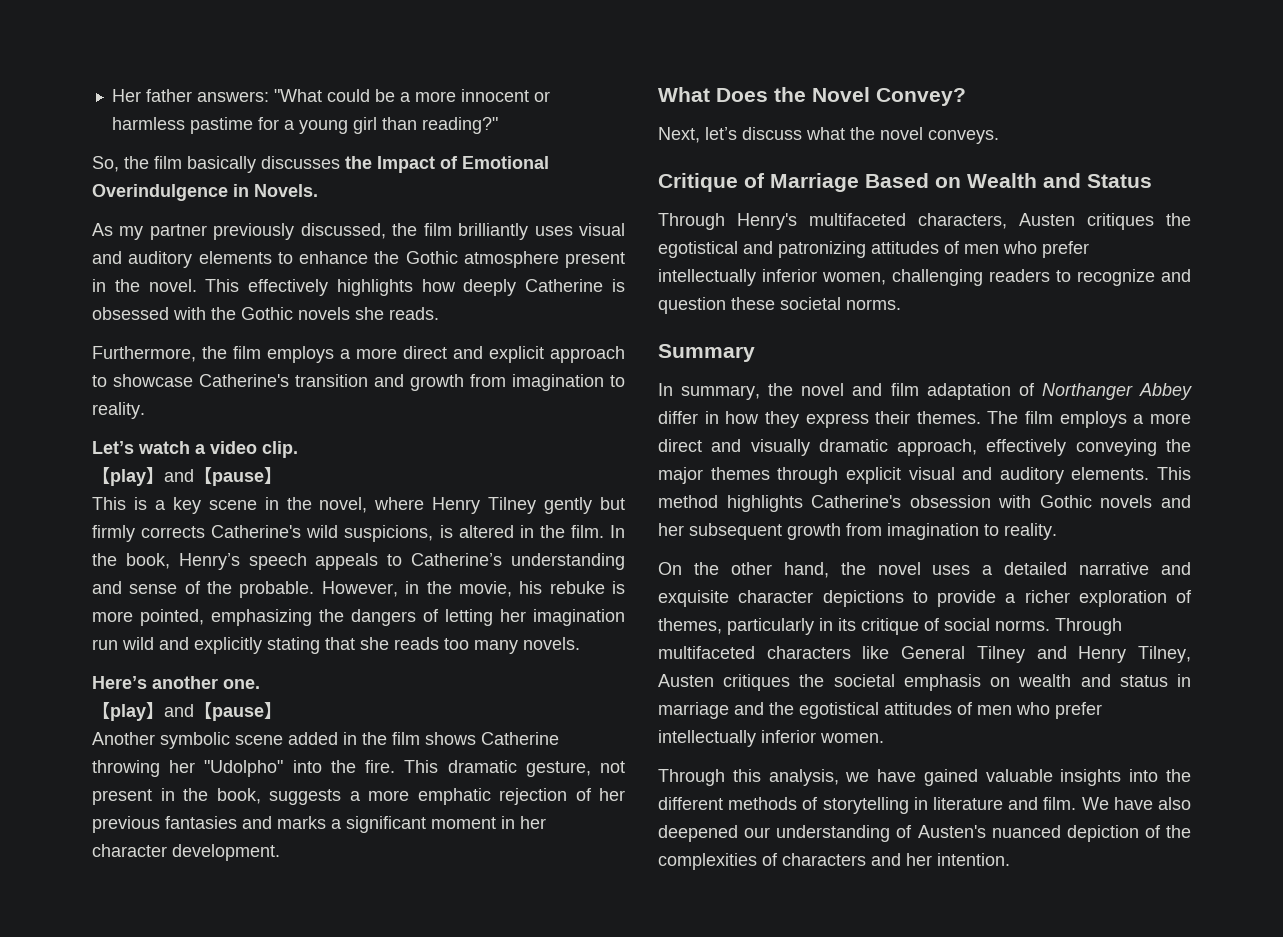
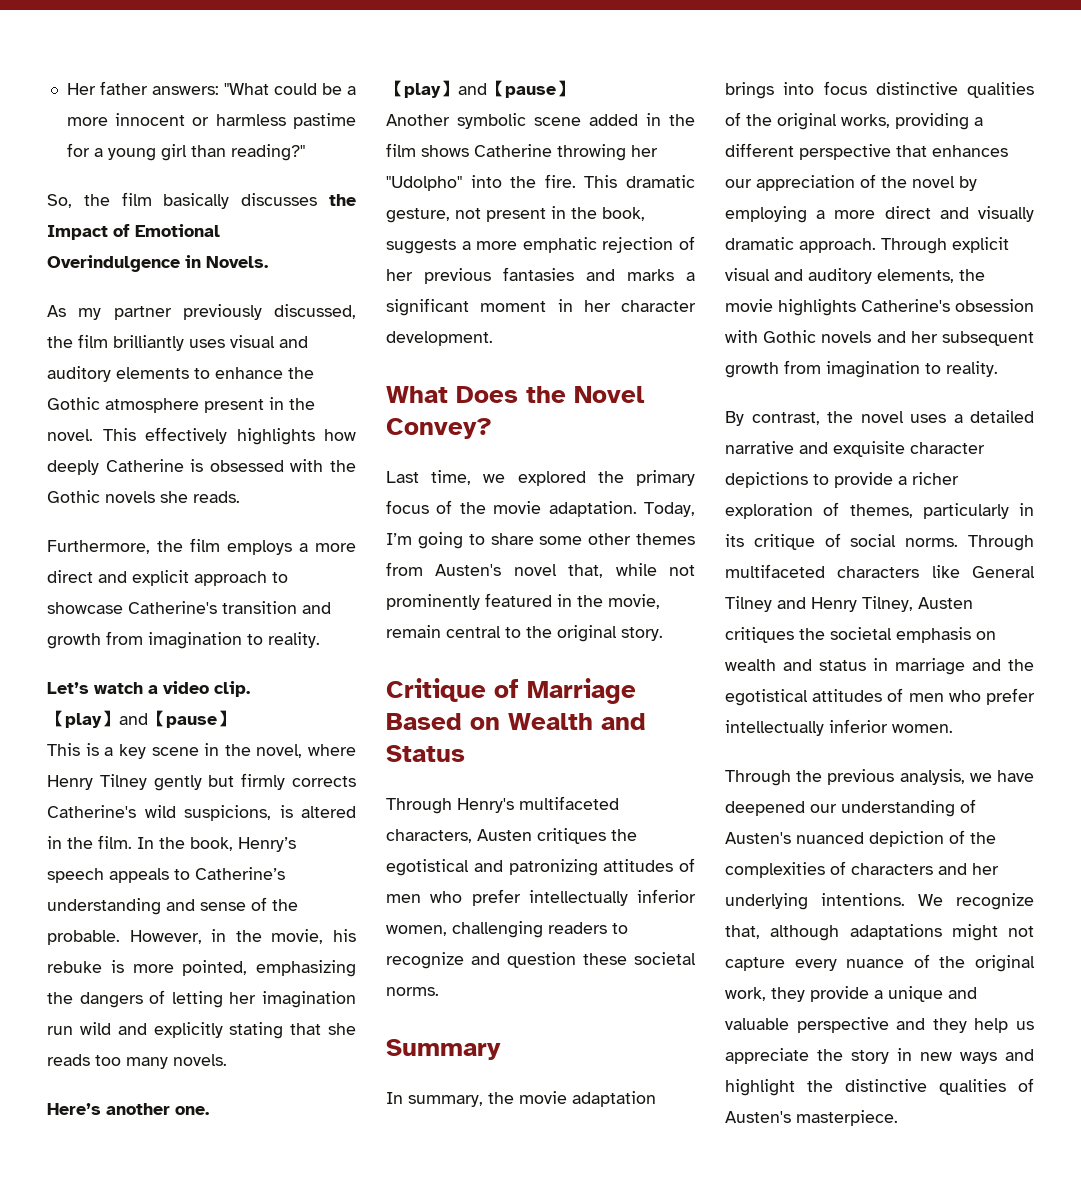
[658,127,999,144] Next, let’s discuss what the novel conveys. -> [386,470,695,486] [386,500,695,517] [386,532,695,549] [386,562,695,578] [386,593,660,610] [386,625,663,642] Last time, we explored the primary focus of the movie adaptation. Today, I’m going to share some other themes from Austen's novel that, while not prominently featured in the movie, remain central to the original story.
[801,383,1192,400] [658,411,1127,428] novel and film adaptation of Northanger Abbey differ in how they express their themes. The film employs -> [519,1091,656,1107] [725,81,1034,99] [725,112,983,130] [725,143,1008,160] [725,174,977,191] [725,206,807,223] movie adaptation brings into focus distinctive qualities of the original works, providing a different perspective that enhances our appreciation of the novel by employing
[897,439,1191,456] [658,467,839,484] approach, effectively conveying the major themes through -> [799,238,947,254] approach. Through
[1071,467,1191,480] [658,495,718,508] elements. This method -> [877,269,985,283] [725,299,773,312] elements, the movie
[658,562,829,578] On the other hand, -> [725,411,820,426] By contrast,
[732,769,761,782] this -> [796,769,895,785] the previous
[923,769,1191,786] [658,797,1191,814] gained valuable insights into the different methods of storytelling in literature and film. We have also -> (1034, 776) none
[937,853,1010,866] intention. -> [725,893,1034,910] [725,924,1034,941] [725,954,1035,972] [725,986,977,1002] [725,1017,1034,1033] [725,1048,1034,1064] [725,1078,1034,1096] [725,1110,898,1126] underlying intentions. We recognize that, although adaptations might not capture every nuance of the original work, they provide a unique and valuable perspective and they help us appreciate the story in new ways and highlight the distinctive qualities of Austen's masterpiece.

